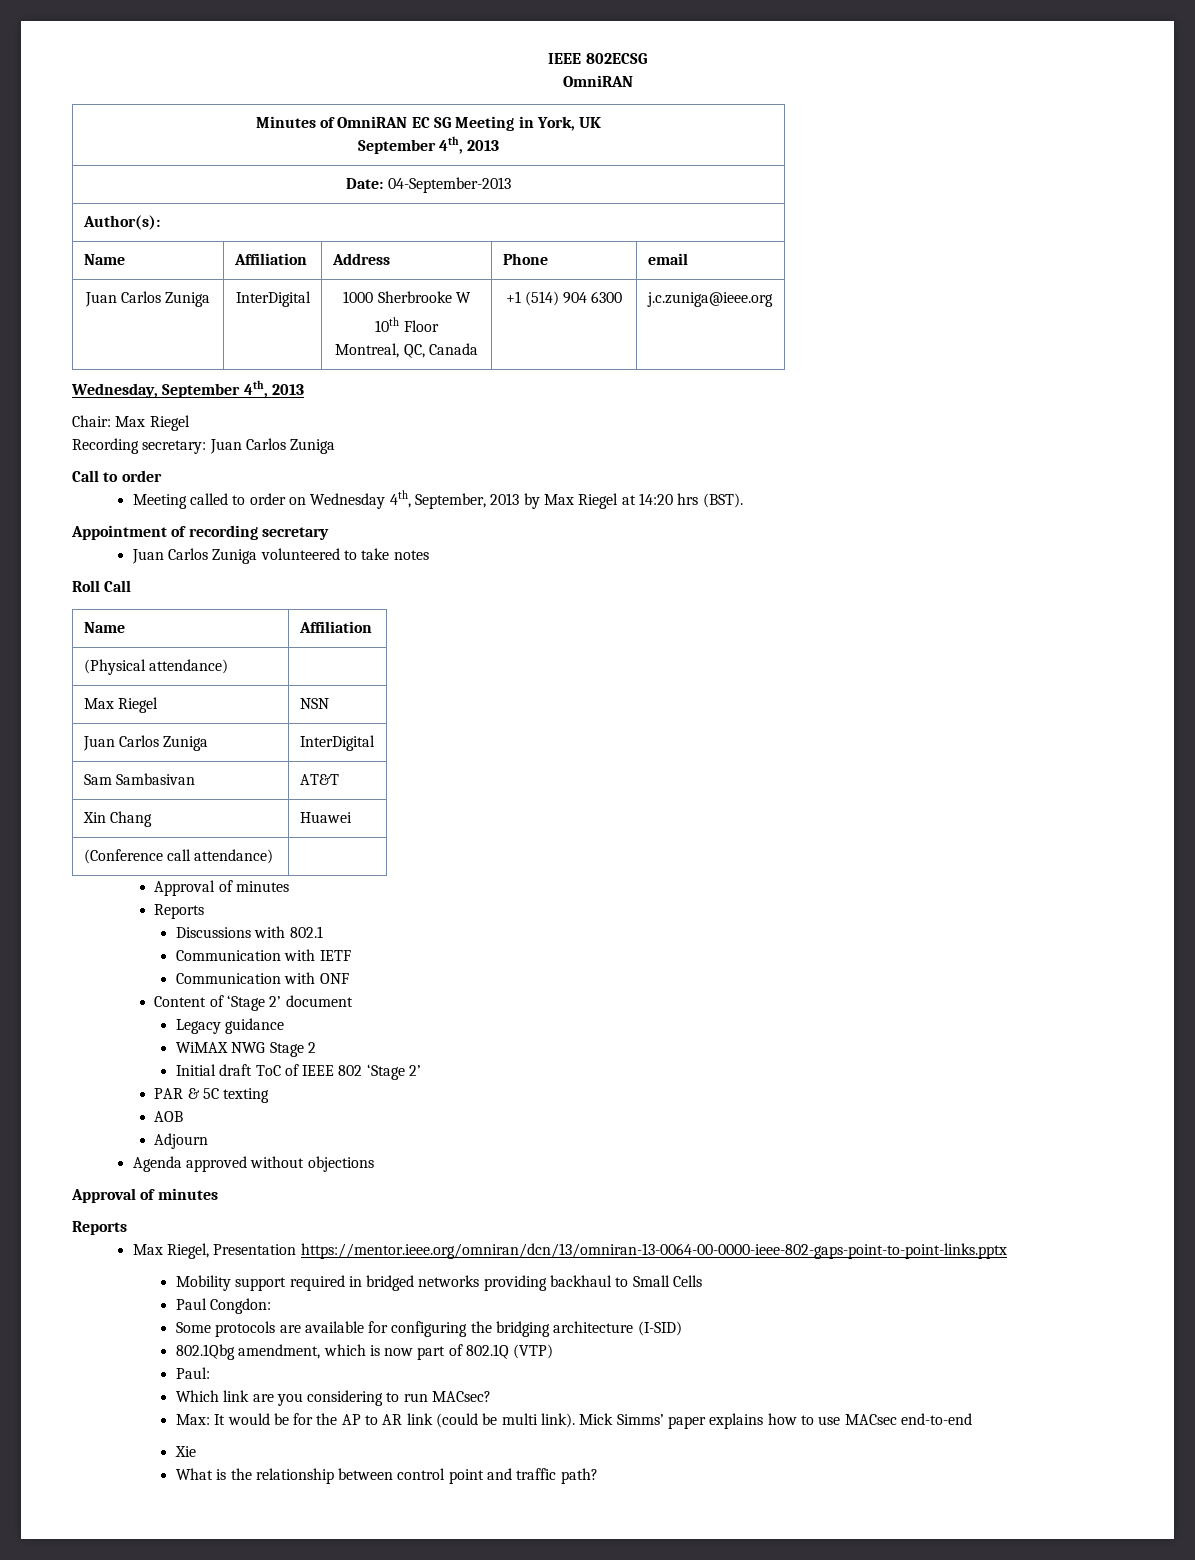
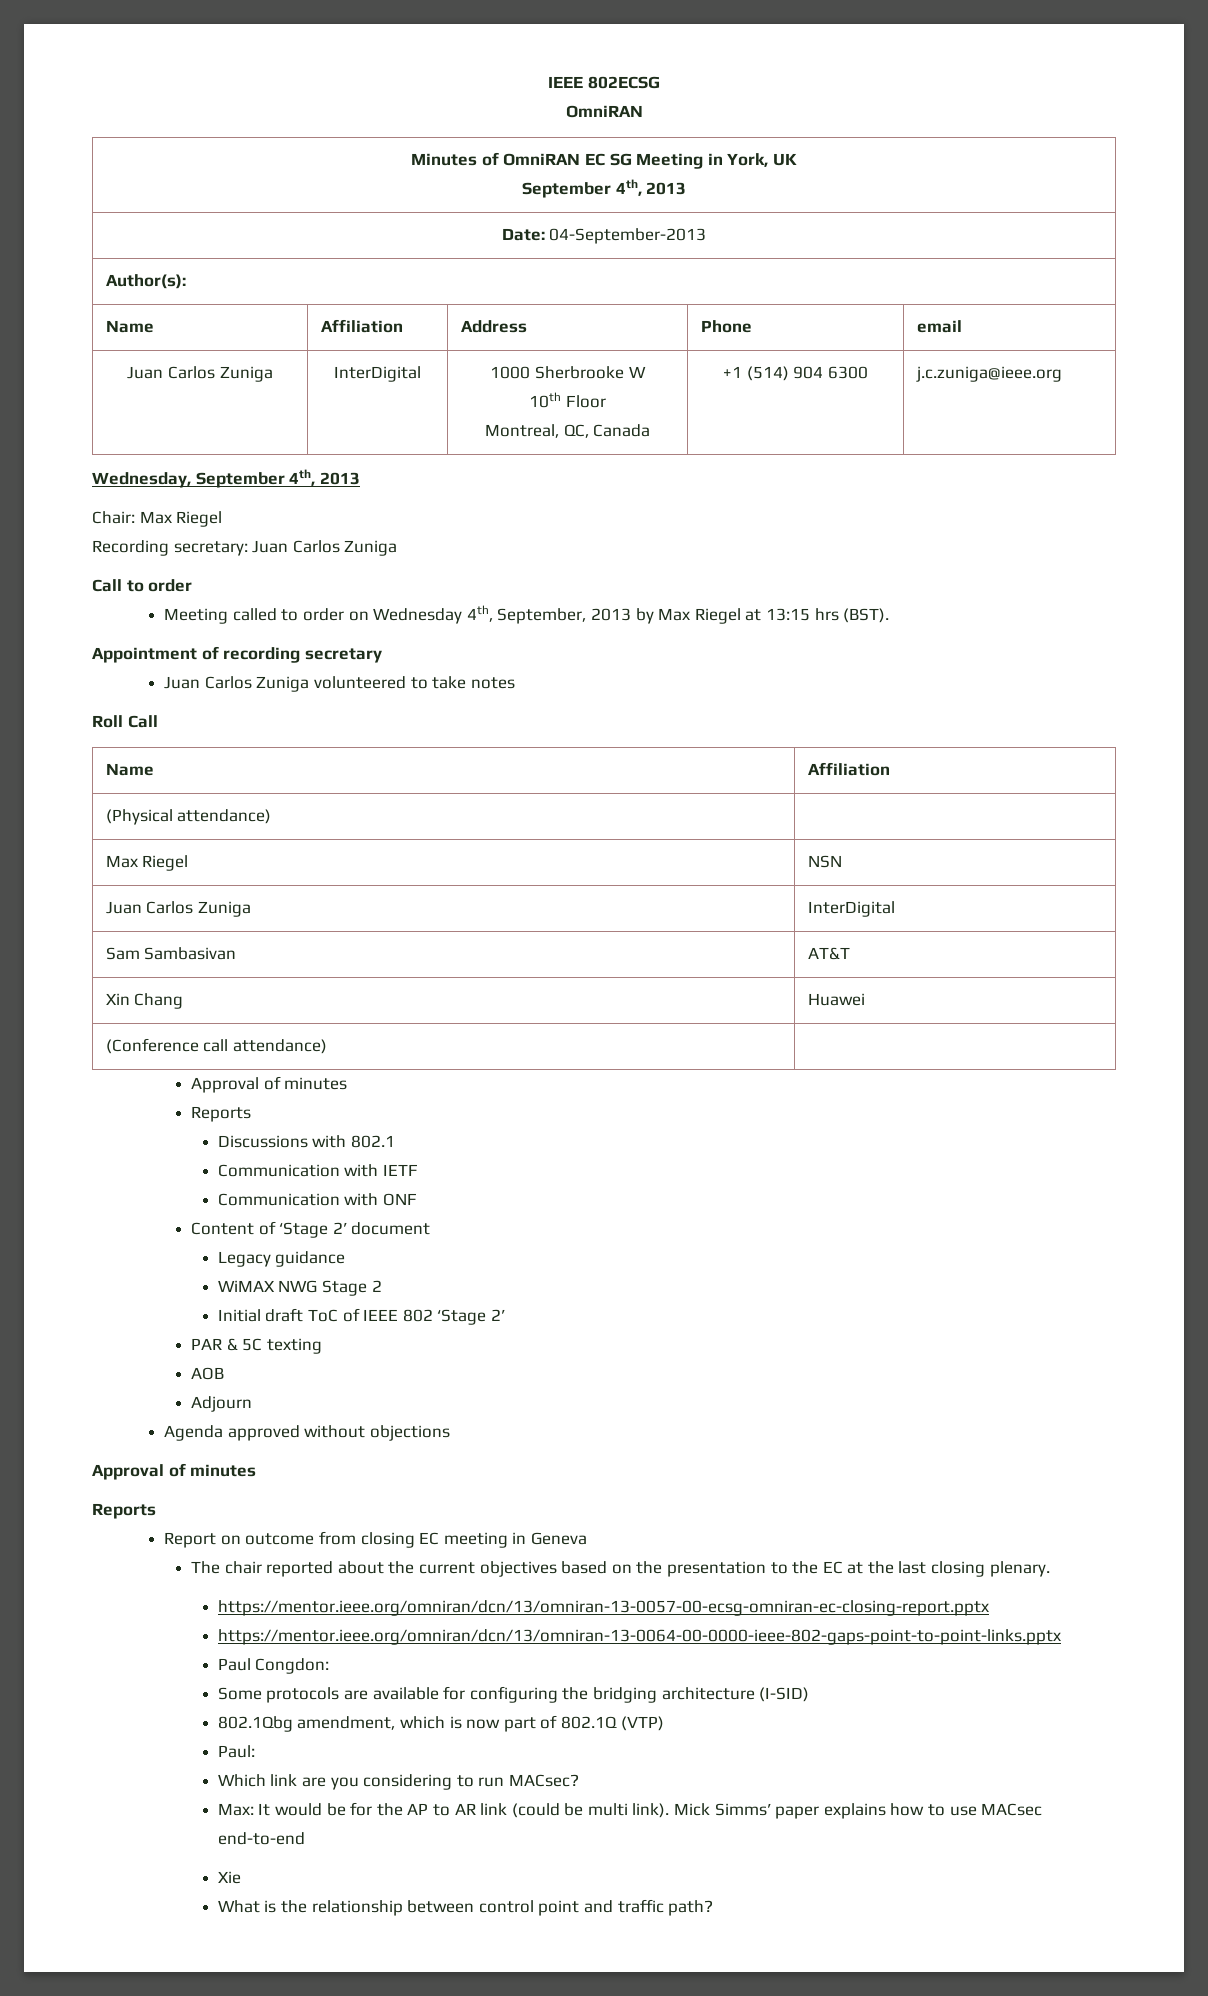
[638,493,673,505] 14:20 -> [765,608,810,621] 13:15
[132,1243,1007,1259] [175,1275,703,1291] Max Riegel, Presentation https://mentor.ieee.org/omniran/dcn/13/omniran-13-0064-00-0000-ieee-802-gaps-point-to-point-links.pptx // Mobility support required in bridged networks providing backhaul to Small Cells -> [164,1531,587,1548] [191,1561,1050,1577] [217,1600,989,1616] [217,1629,1061,1645] Report on outcome from closing EC meeting in Geneva // The chair reported about the current objectives based on the presentation to the EC at the last closing plenary. // https://mentor.ieee.org/omniran/dcn/13/omniran-13-0057-00-ecsg-omniran-ec-closing-report.pptx // https://mentor.ieee.org/omniran/dcn/13/omniran-13-0064-00-0000-ieee-802-gaps-point-to-point-links.pptx

